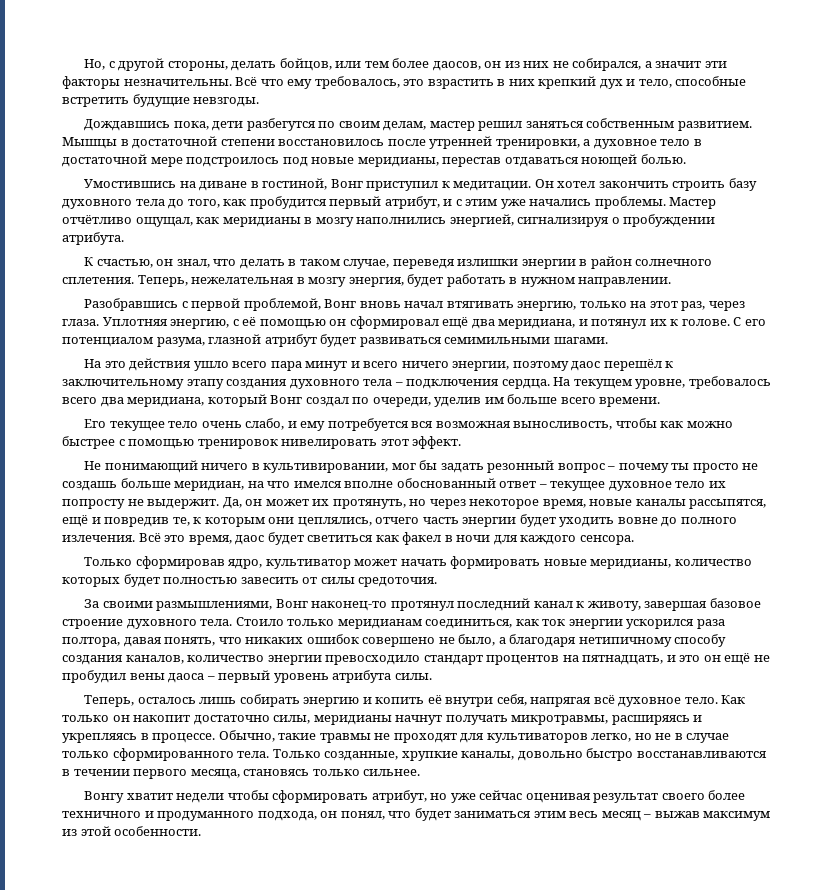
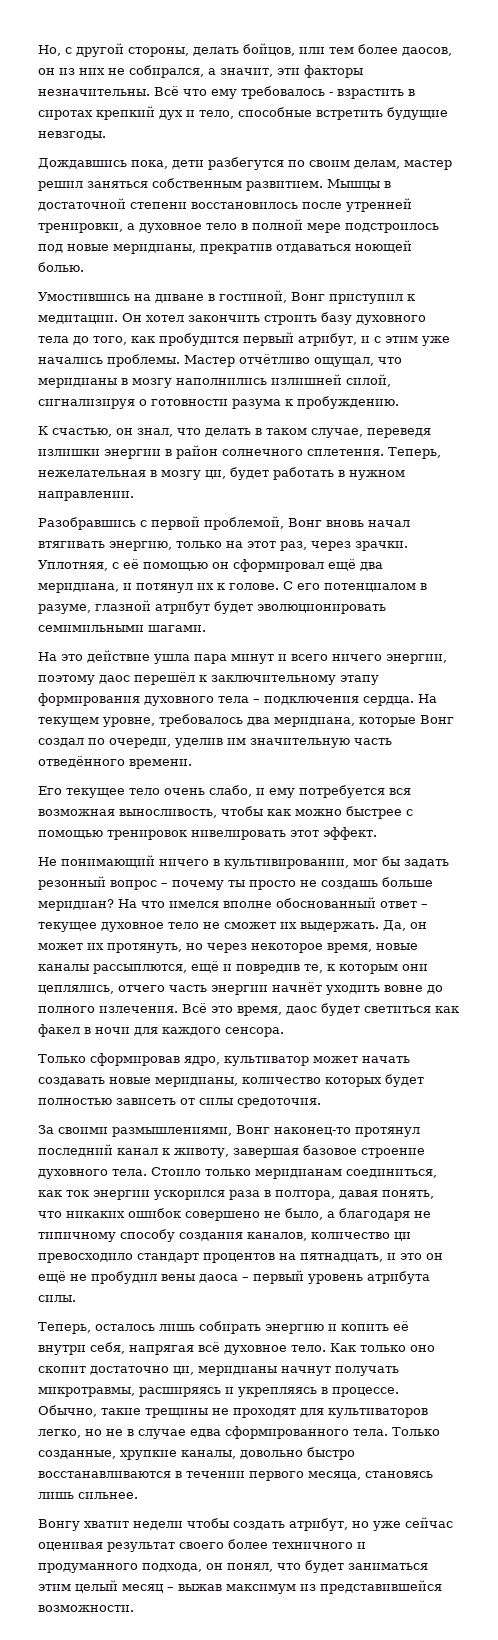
[655,61,702,68] значит -> [220,68,273,77] значит,
[314,76,425,89] требовалось, это -> [241,86,333,99] требовалось -
[508,79,535,86] них -> [38,110,93,120] сиротах
[62,154,147,167] достаточной -> [252,219,303,230] полной
[442,157,502,167] перестав -> [200,244,272,254] прекратив
[196,217,220,224] как -> [378,357,402,364] что
[449,214,716,227] [62,232,124,245] энергией, сигнализируя о пробуждении атрибута. -> [271,374,391,387] [38,396,399,409] излишней силой, сигнализируя о готовности разума к пробуждению.
[348,277,404,287] энергия, -> [205,470,226,479] ци,
[62,317,230,329] глаза. Уплотняя энергию, -> [355,541,408,551] [38,560,108,571] зрачки. Уплотняя,
[156,337,205,347] разума, -> [420,583,427,590] [38,604,91,614] в разуме,
[359,337,442,347] развиваться -> [257,604,386,614] эволюционировать
[129,358,268,371] действия ушло всего -> [87,650,190,664] действие ушла
[226,379,288,389] создания -> [38,693,140,706] формирования
[62,394,267,407] всего два меридиана, который -> [247,717,416,727] два меридиана, которые
[507,394,596,404] больше всего -> [250,738,392,748] [38,756,125,768] значительную часть отведённого
[174,481,264,491] меридиан, на -> [38,899,137,911] меридиан? На
[708,481,726,488] [62,499,220,509] их попросту не выдержит. -> [203,922,379,932] не сможет их выдержать.
[689,499,767,509] рассыпятся, -> [93,964,187,974] рассыплются,
[519,514,556,527] будет -> [272,982,322,992] начнёт
[450,556,541,569] формировать -> [38,1077,105,1086] создавать
[240,577,299,584] завесить -> [116,1098,176,1105] зависеть
(725, 624) none -> [264,1190,271,1197] в
[578,637,672,647] нетипичному -> [414,1211,431,1218] [38,1232,116,1242] не типичному
[267,655,322,665] энергии -> [394,1232,411,1241] ци
[112,715,311,725] он накопит достаточно силы, -> [410,1345,435,1352] [38,1366,194,1375] оно скопит достаточно ци,
[319,733,371,743] травмы -> [145,1408,208,1418] трещины
[62,751,109,758] только -> [190,1429,221,1438] едва
[312,769,360,776] только -> [38,1492,74,1499] лишь
[272,790,369,803] сформировать -> [233,1521,285,1530] создать
[569,811,599,818] весь -> [75,1580,118,1593] целый
[80,826,202,836] этой особенности. -> [320,1580,442,1594] [38,1605,134,1612] представившейся возможности.

